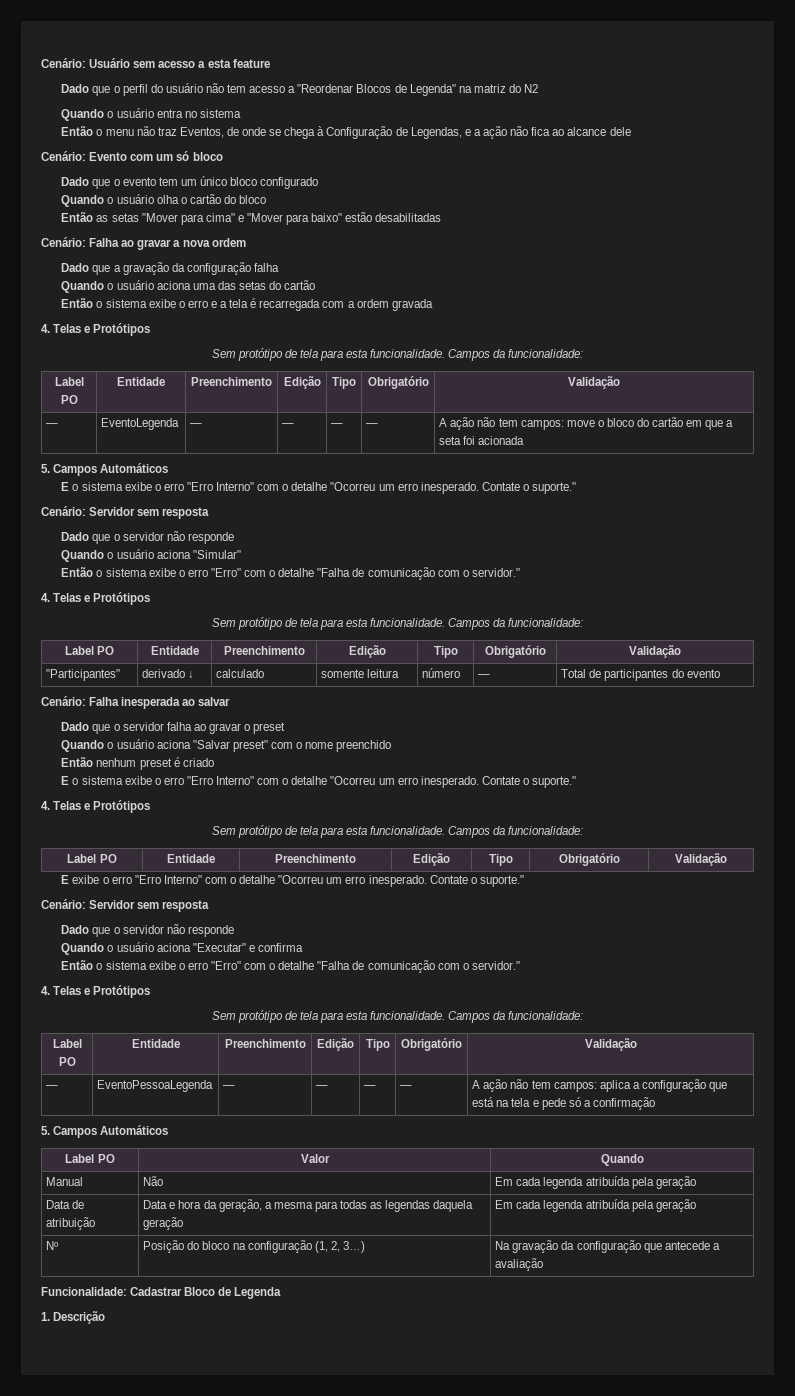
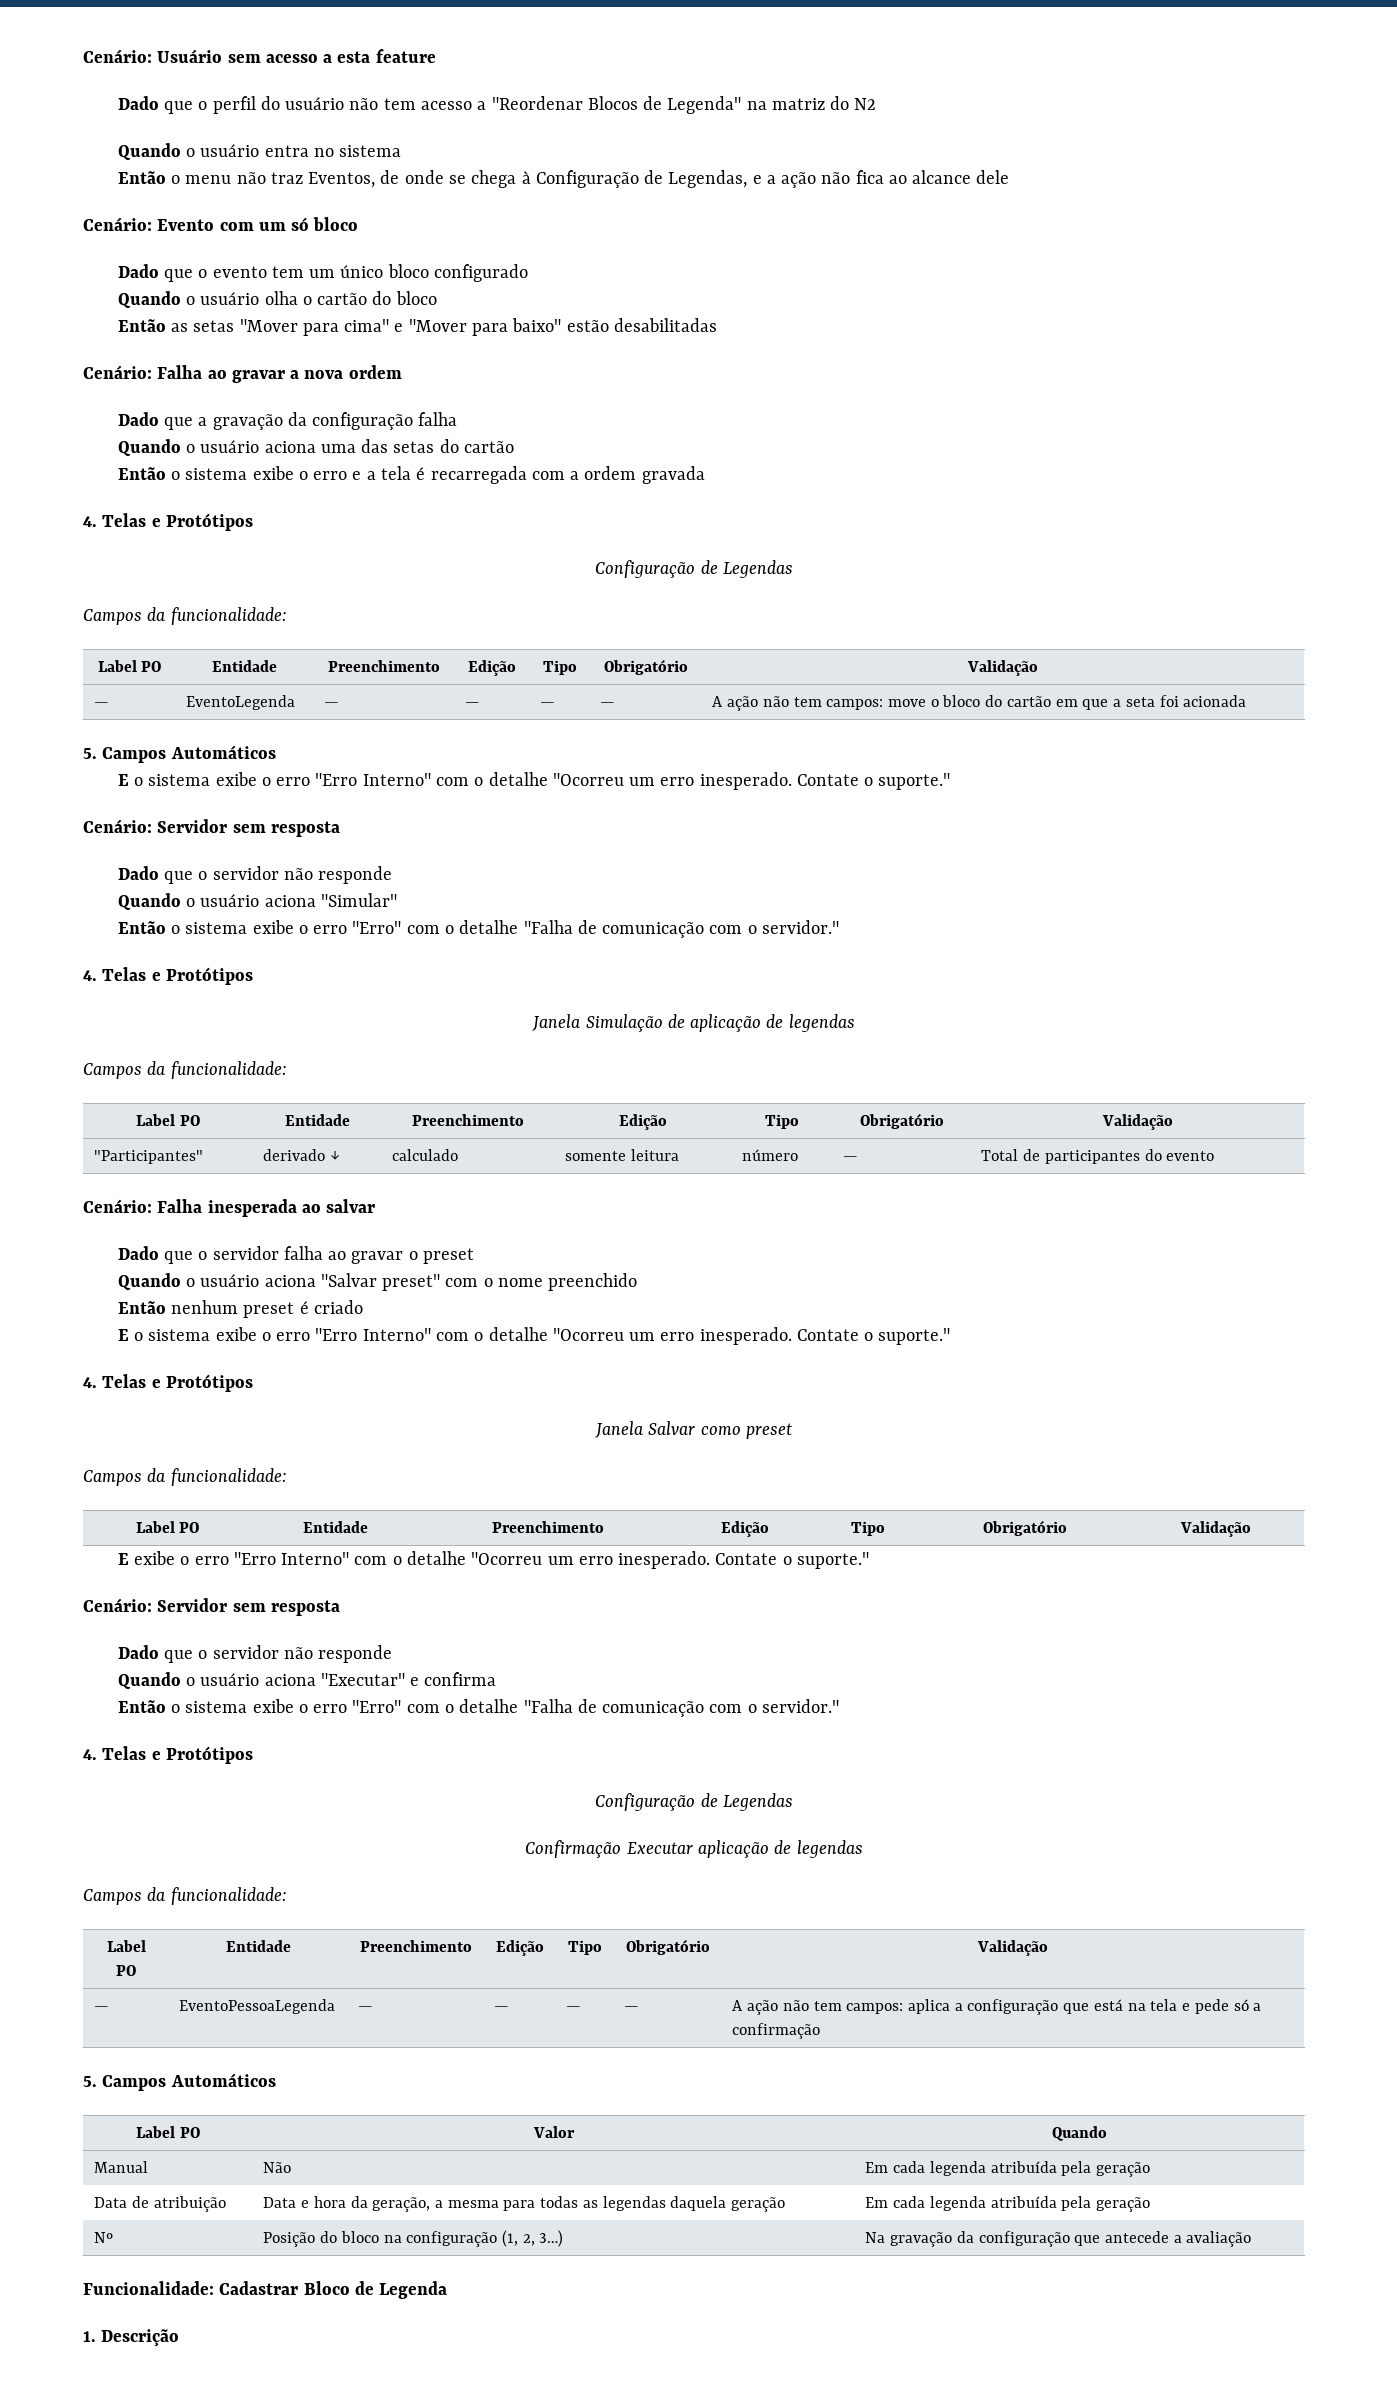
[211,348,446,361] Sem protótipo de tela para esta funcionalidade. -> [595,560,793,578] Configuração de Legendas //
[211,617,446,630] Sem protótipo de tela para esta funcionalidade. -> [532,1014,855,1032] Janela Simulação de aplicação de legendas //
[211,825,446,838] Sem protótipo de tela para esta funcionalidade. -> [595,1421,792,1439] Janela Salvar como preset //
[211,1010,446,1023] Sem protótipo de tela para esta funcionalidade. -> [595,1793,793,1811] [525,1840,863,1858] Configuração de Legendas // Confirmação Executar aplicação de legendas //

